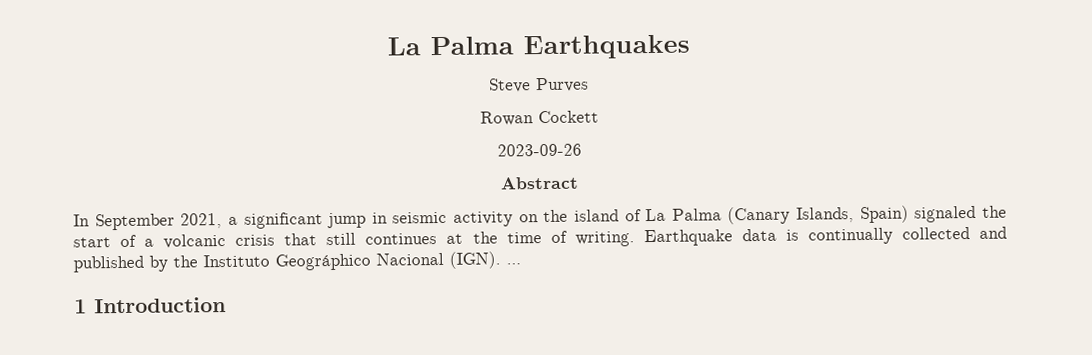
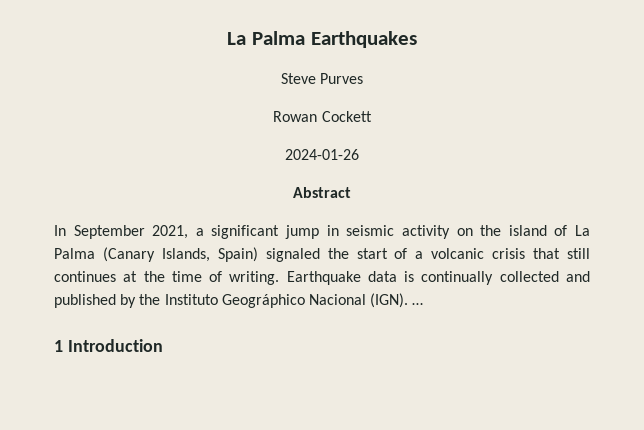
[496,143,582,157] 2023-09-26 -> [285,149,359,160] 2024-01-26

